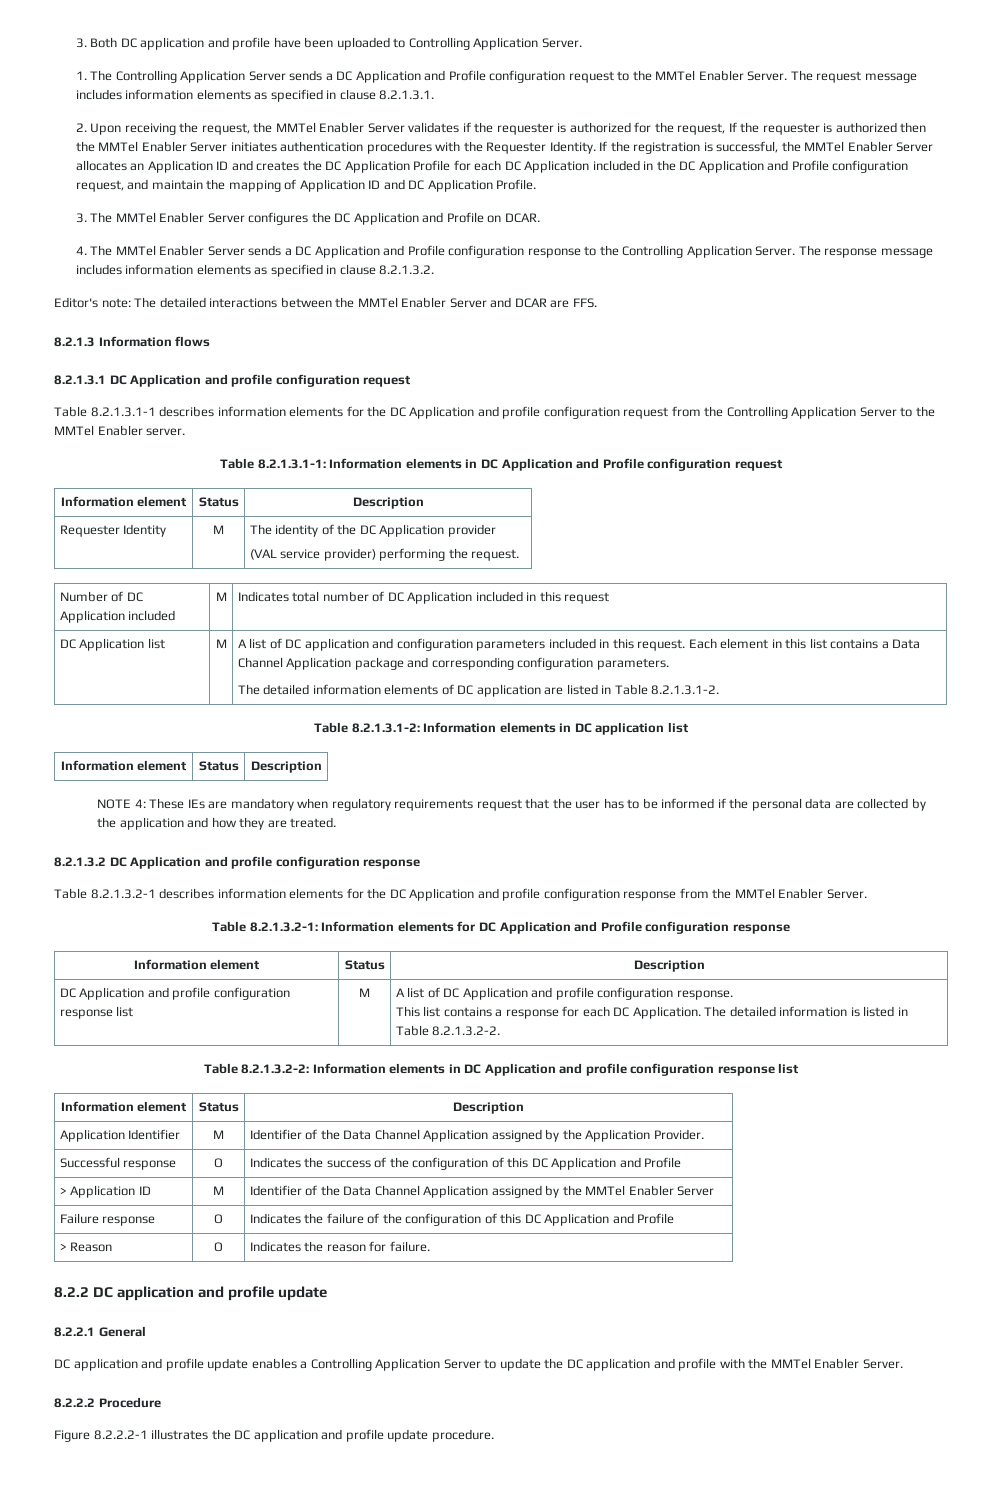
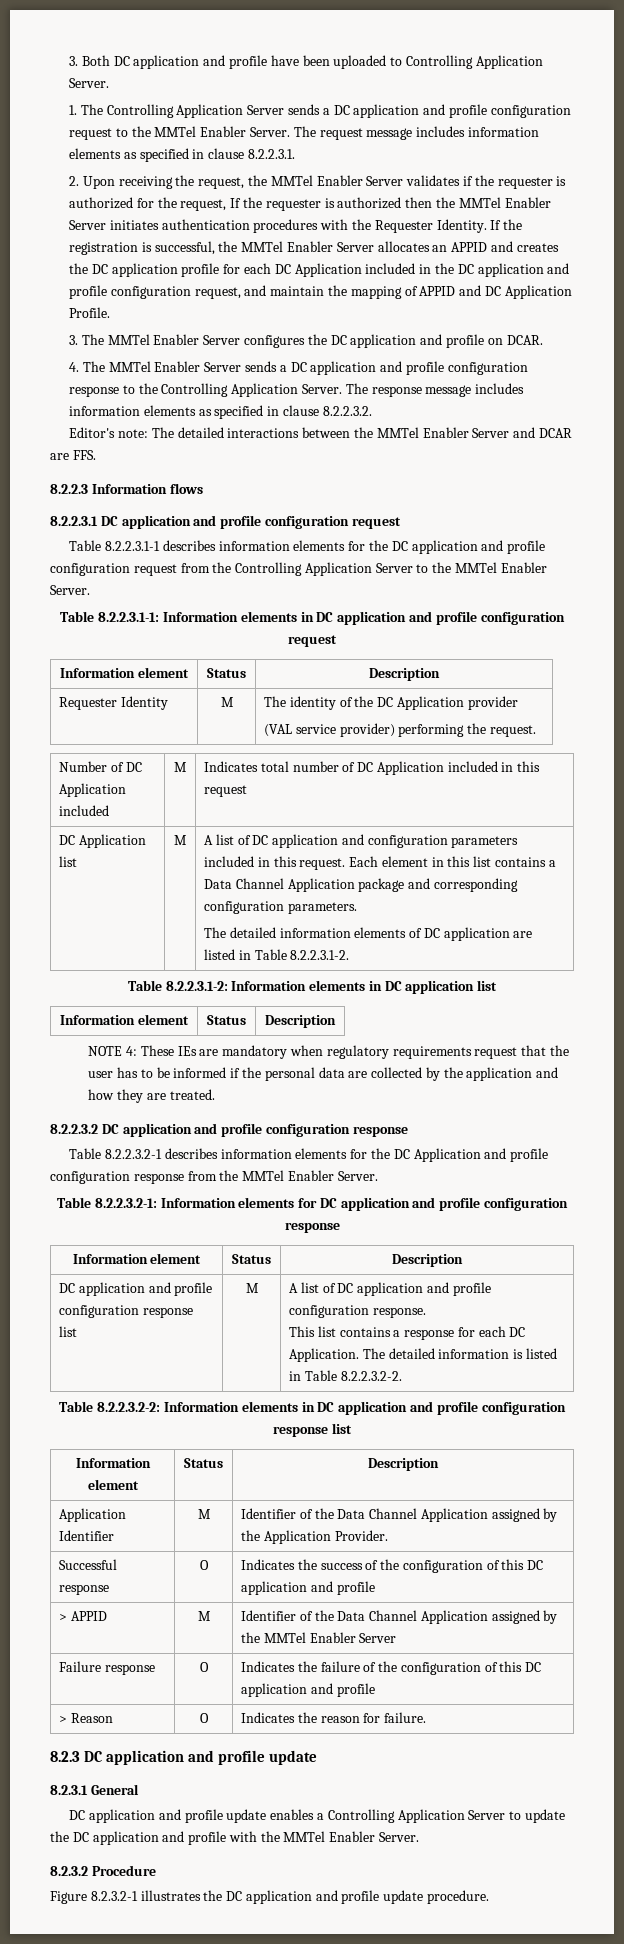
[355,70,486,83] Application and Profile -> [353,104,487,118] application and profile
[379,90,435,100] 8.2.1.3.1. -> [248,149,296,159] 8.2.2.3.1.
[147,160,229,173] Application ID -> [451,242,488,252] APPID
[344,160,451,173] Application Profile -> [111,263,220,277] application profile
[698,160,829,173] Application and Profile -> [477,263,570,277] [69,285,108,299] application and profile
[299,179,381,192] Application ID -> [419,286,456,296] APPID
[353,212,484,225] Application and Profile -> [350,334,484,348] application and profile
[314,245,445,258] Application and Profile -> [310,361,444,375] application and profile
[379,265,435,275] 8.2.1.3.2. -> [322,406,372,416] 8.2.2.3.2.
[54,337,95,347] 8.2.1.3 -> [50,484,88,494] 8.2.2.3
[54,374,202,387] 8.2.1.3.1 DC Application -> [50,515,191,529] 8.2.2.3.1 DC application
[90,406,475,419] 8.2.1.3.1-1 describes information elements for the DC Application -> [105,540,478,554] 8.2.2.3.1-1 describes information elements for the DC application
[146,428,186,436] [220,458,644,471] server. // Table 8.2.1.3.1-1: Information elements in DC Application and Profile -> [50,585,90,595] [60,611,477,625] Server. // Table 8.2.2.3.1-1: Information elements in DC application and profile
[651,685,720,695] [314,722,420,733] 8.2.1.3.1-2. // Table 8.2.1.3.1-2: -> [290,950,350,960] [127,980,228,991] 8.2.2.3.1-2. // Table 8.2.2.3.1-2:
[54,856,202,869] 8.2.1.3.2 DC Application -> [50,1123,192,1137] 8.2.2.3.2 DC application
[90,889,156,899] 8.2.1.3.2-1 -> [105,1149,163,1159] 8.2.2.3.2-1
[249,922,318,932] 8.2.1.3.2-1: -> [94,1198,157,1208] 8.2.2.3.2-1:
[499,921,642,934] Application and Profile -> [340,1197,481,1211] application and profile
[79,987,145,1000] Application -> [78,1282,145,1296] application
[462,987,528,1000] Application -> [357,1282,424,1296] application
[432,1026,501,1036] [203,1063,556,1076] 8.2.1.3.2-2. // Table 8.2.1.3.2-2: Information elements in DC Application -> [340,1371,402,1381] [59,1401,408,1415] 8.2.2.3.2-2. // Table 8.2.2.3.2-2: Information elements in DC application
[551,1157,682,1170] [59,1185,151,1198] Application and Profile // > Application ID -> [240,1581,375,1595] [58,1611,107,1621] application and profile // > APPID
[544,1213,675,1226] Application and Profile -> [240,1683,375,1697] application and profile
[54,1287,89,1298] 8.2.2 -> [50,1751,80,1762] 8.2.3
[54,1327,95,1337] 8.2.2.1 -> [50,1785,88,1795] 8.2.3.1
[54,1398,95,1408] 8.2.2.2 -> [50,1866,88,1876] 8.2.3.2
[93,1430,148,1440] 8.2.2.2-1 -> [90,1891,138,1901] 8.2.3.2-1

